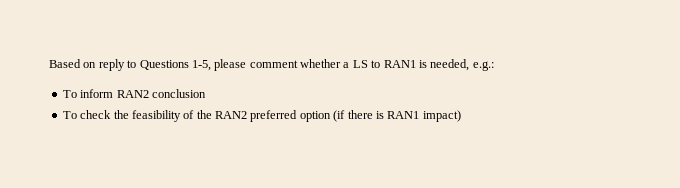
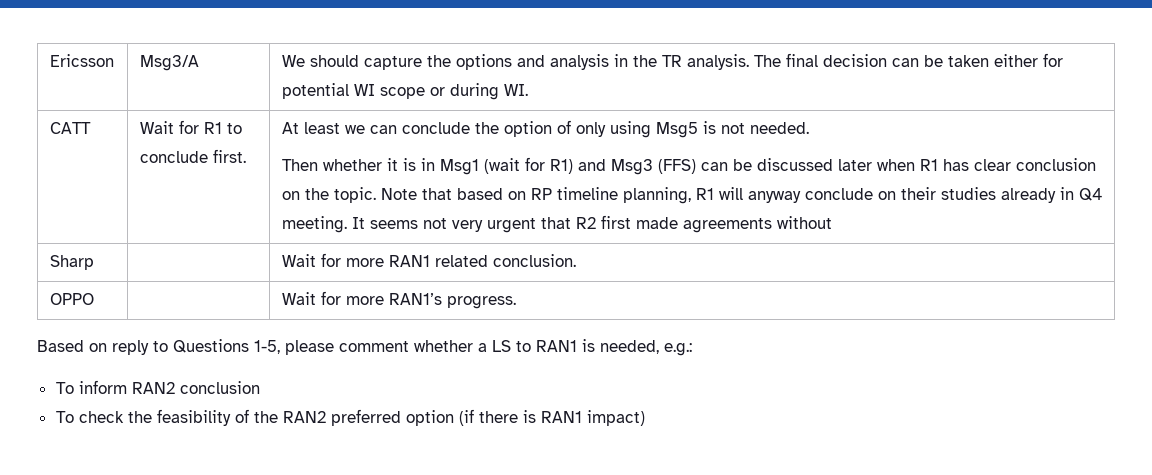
(49, 63) none -> [49,54,114,67] [139,55,199,71] [281,53,1063,70] [281,83,528,100] [49,122,91,134] [139,120,242,134] [139,149,246,163] [281,120,809,138] [281,157,1096,175] [281,187,1102,204] [281,215,832,233] [49,255,94,270] [281,253,576,267] [49,293,94,305] [281,291,516,309] Ericsson | Msg3/A | We should capture the options and analysis in the TR analysis. The final decision can be taken either for potential WI scope or during WI. // CATT | Wait for R1 to conclude first. | At least we can conclude the option of only using Msg5 is not needed. // Then whether it is in Msg1 (wait for R1) and Msg3 (FFS) can be discussed later when R1 has clear conclusion on the topic. Note that based on RP timeline planning, R1 will anyway conclude on their studies already in Q4 meeting. It seems not very urgent that R2 first made agreements without // Sharp | | Wait for more RAN1 related conclusion. // OPPO | | Wait for more RAN1’s progress. //

